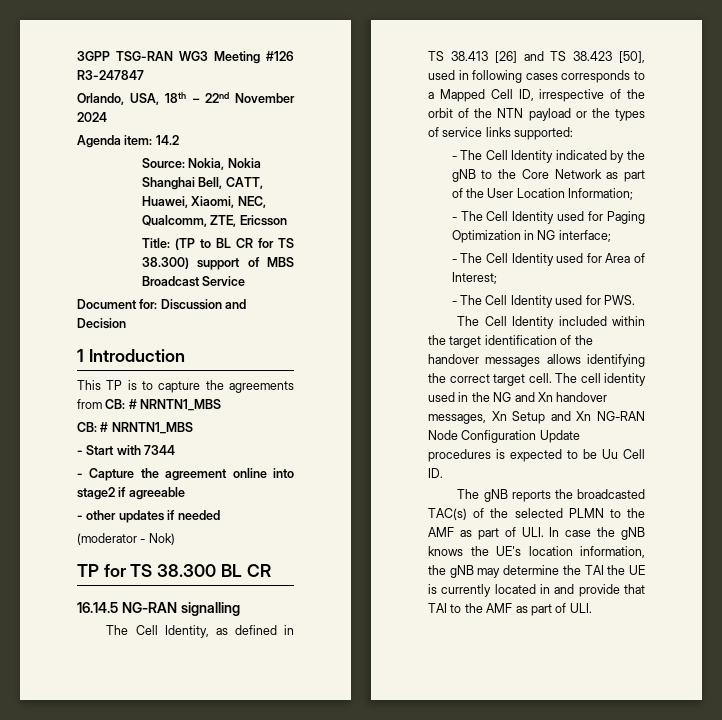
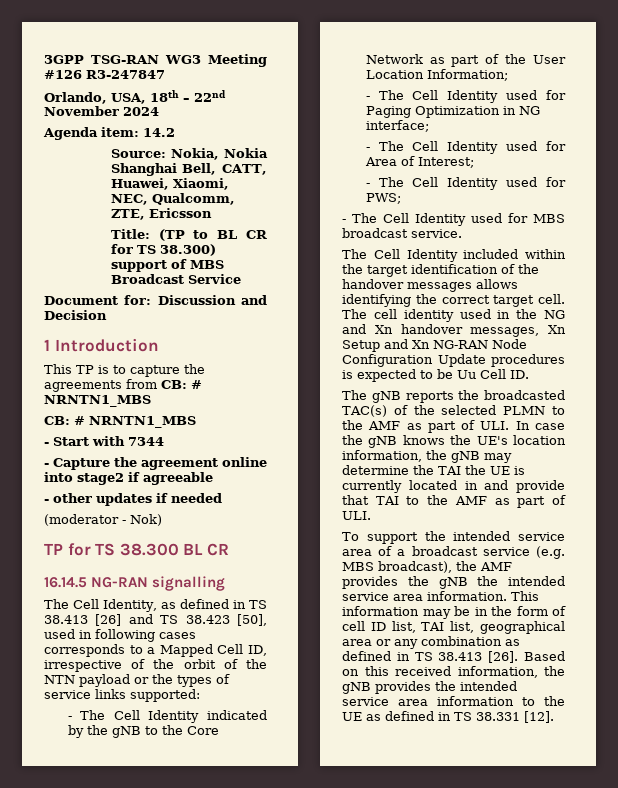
[603,295,635,305] PWS. -> [365,193,401,204] [342,213,565,226] [342,228,462,238] PWS; // - The Cell Identity used for MBS broadcast service.
(592, 608) none -> [342,531,565,544] [342,546,565,559] [342,561,512,573] [342,576,565,589] [342,591,539,601] [342,606,566,619] [342,621,565,634] [342,636,520,649] [342,651,565,663] [342,666,565,678] [342,681,517,694] [342,696,565,706] [342,711,554,723] // To support the intended service area of a broadcast service (e.g. MBS broadcast), the AMF provides the gNB the intended service area information. This information may be in the form of cell ID list, TAI list, geographical area or any combination as defined in TS 38.413 [26]. Based on this received information, the gNB provides the intended service area information to the UE as defined in TS 38.331 [12].

